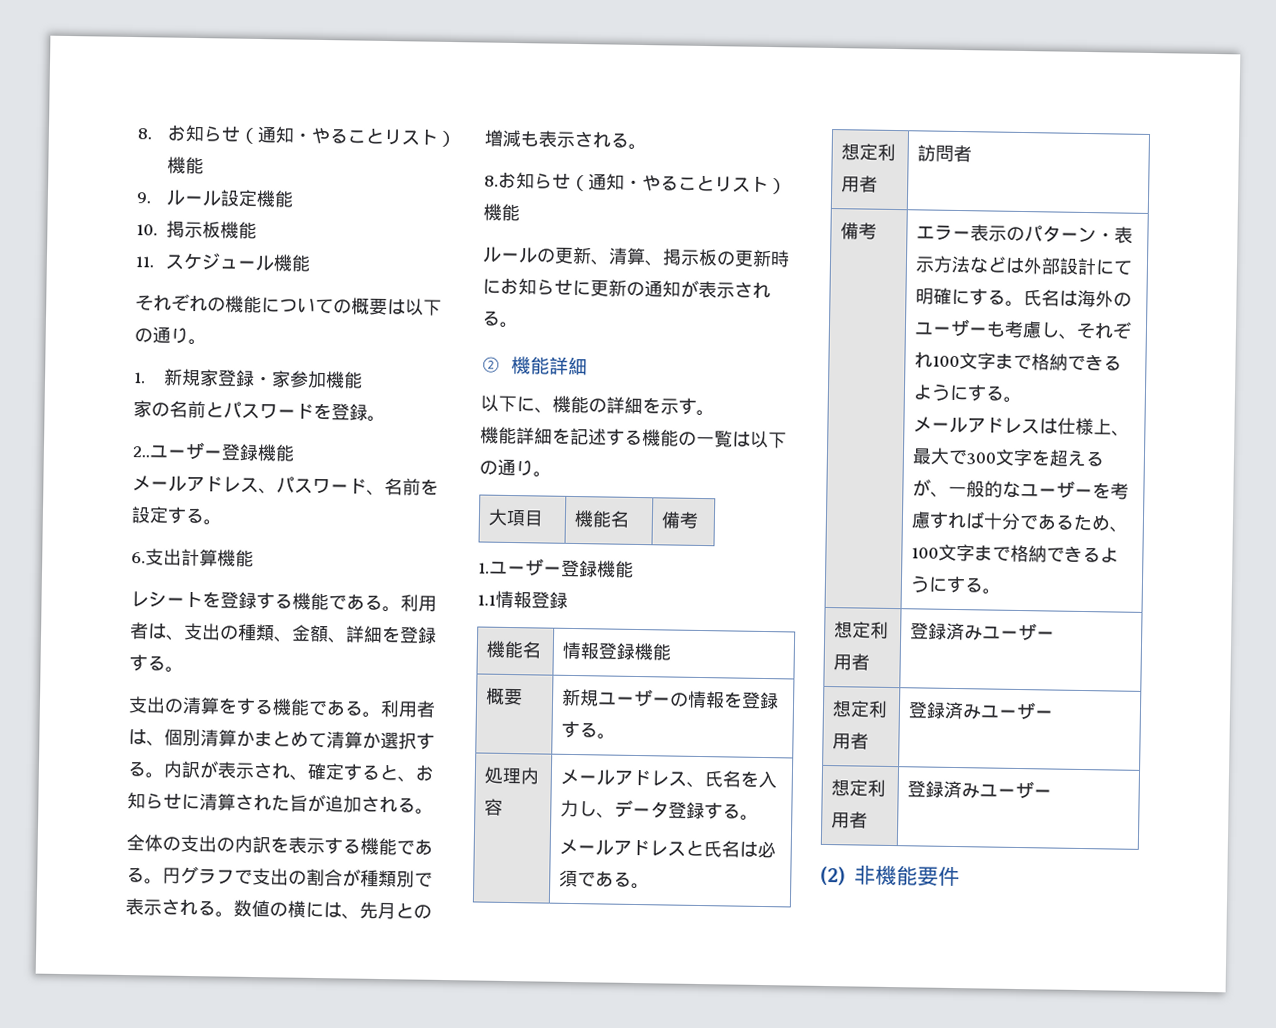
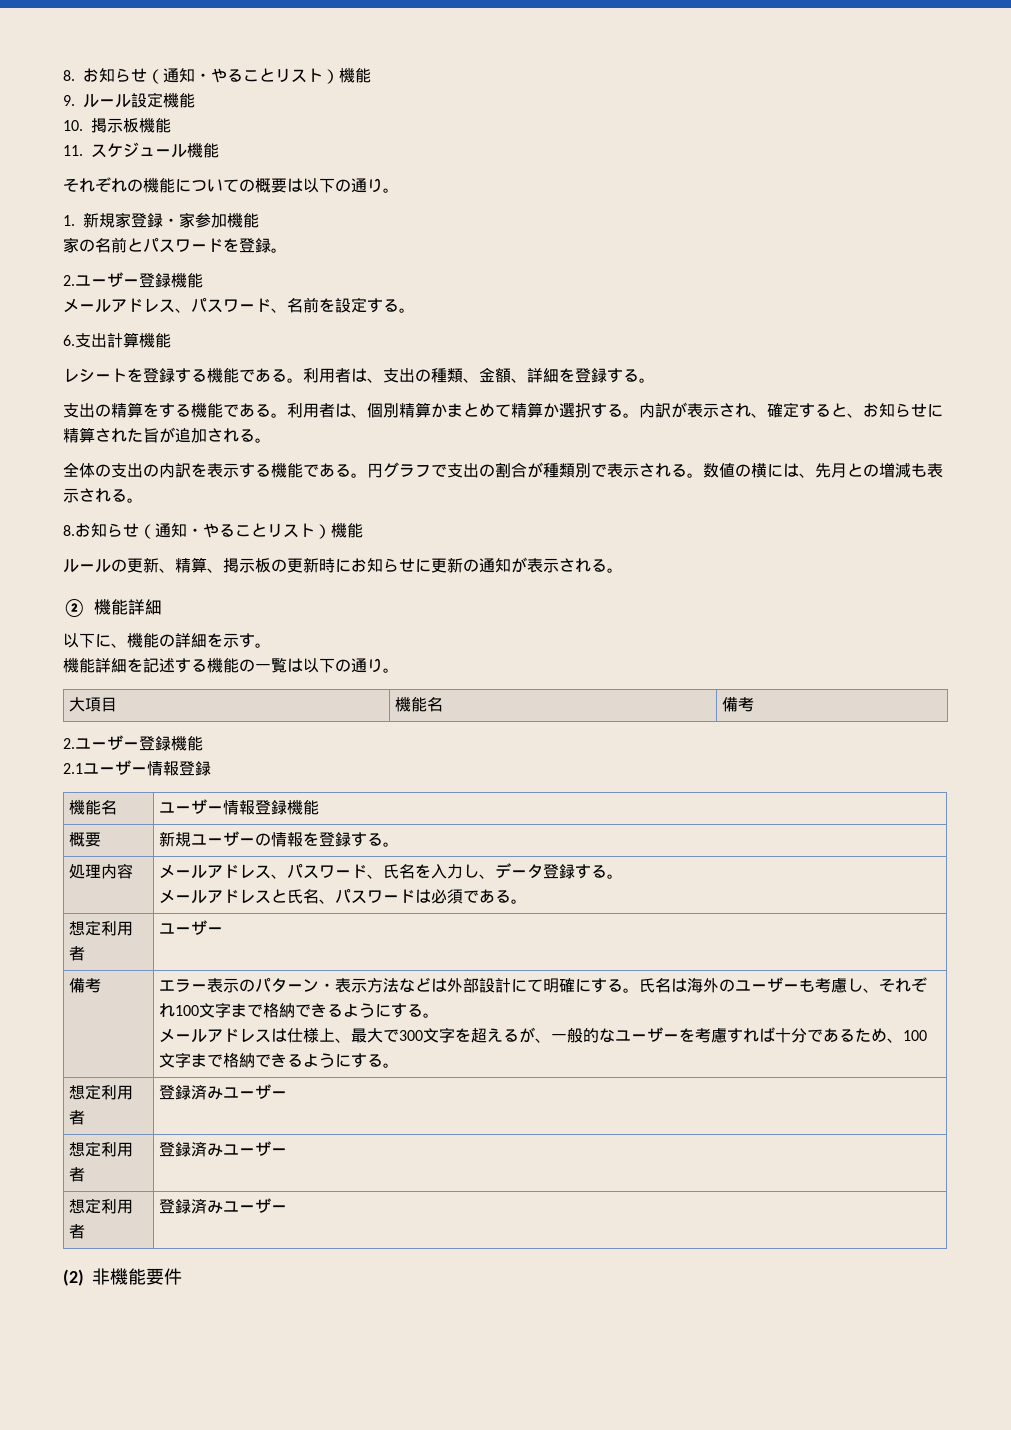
[132,446,151,458] 2.. -> [63,275,75,286] 2.
[182,696,202,715] 清 -> [111,403,127,418] 精
[200,729,219,747] 清 -> [399,403,415,418] 精
[326,731,345,749] 清 -> [511,403,527,418] 精
[199,793,218,811] 清 -> [63,428,79,443] 精
[608,247,628,265] 清 -> [175,558,191,573] 精
[478,558,634,578] [477,594,496,606] 1.ユーザー登録機能 // 1.1 -> [63,735,203,751] [63,760,147,775] 2.ユーザー登録機能 // 2.1ユーザー
(541, 650) none -> [159,799,224,814] ユーザー
(705, 785) none -> [287,864,384,879] パスワード、
(740, 849) none -> [319,889,416,904] 、パスワード
[916,144,972,163] 訪問者 -> [159,920,224,935] ユーザー

